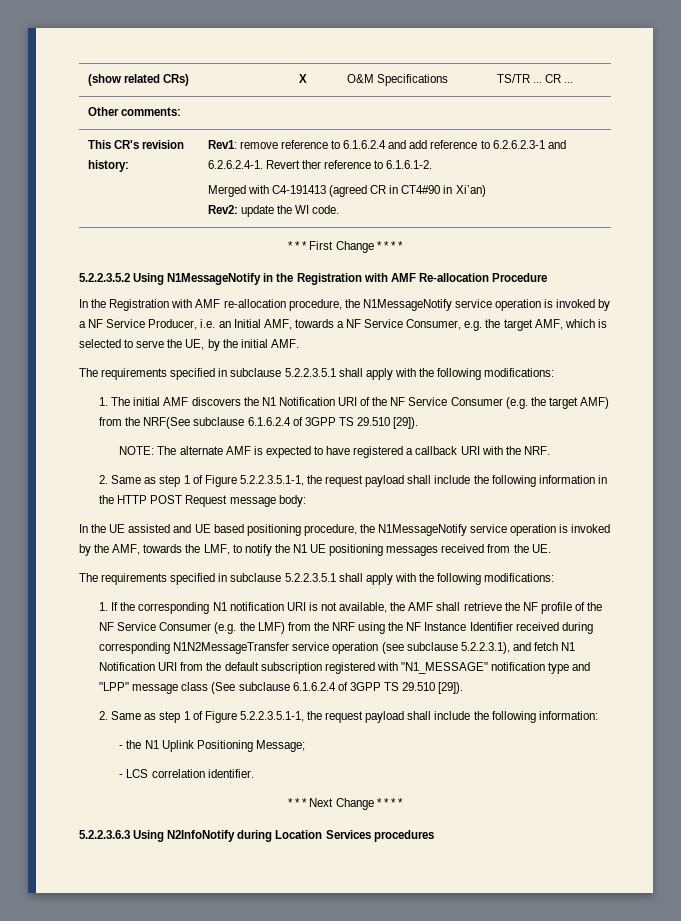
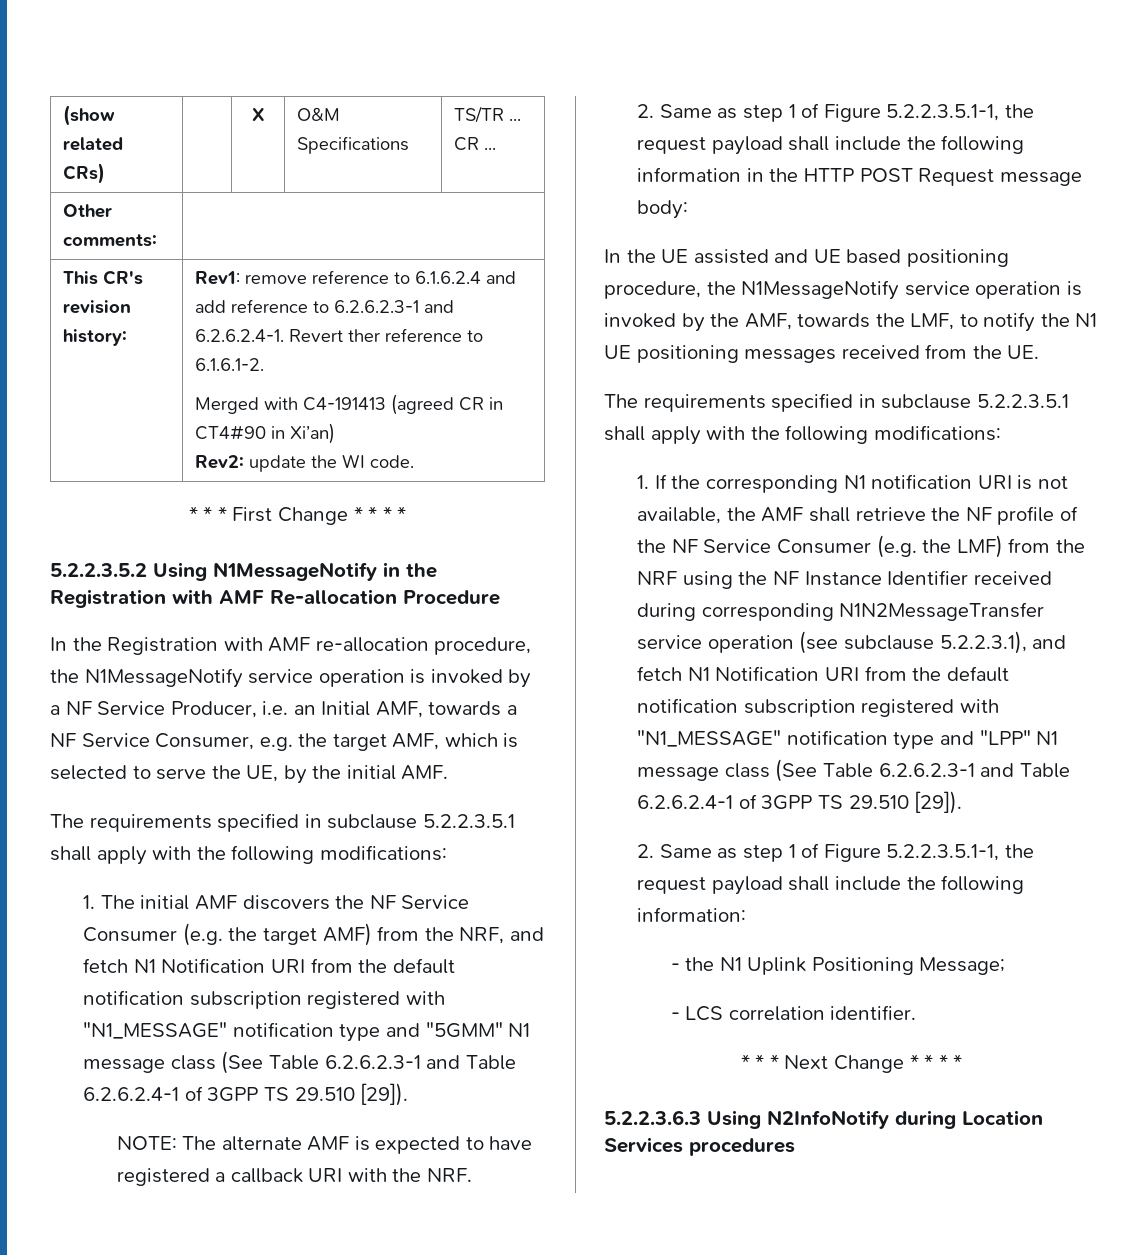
[261,397,388,406] N1 Notification URI of the -> (365, 902) none
[143,417,291,429] NRF(See subclause 6.1.6.2.4 -> [459,927,544,944] [83,958,455,974] [83,990,445,1009] [83,1022,531,1042] [83,1051,516,1074] [83,1087,180,1101] NRF, and fetch N1 Notification URI from the default notification subscription registered with "N1_MESSAGE" notification type and "5GMM" N1 message class (See Table 6.2.6.2.3-1 and Table 6.2.6.2.4-1
(259, 666) none -> [637,698,739,713] notification
[132,682,336,694] message class (See subclause 6.1.6.2.4 -> [1036,731,1059,745] [637,759,1070,782] [637,795,734,809] N1 message class (See Table 6.2.6.2.3-1 and Table 6.2.6.2.4-1

